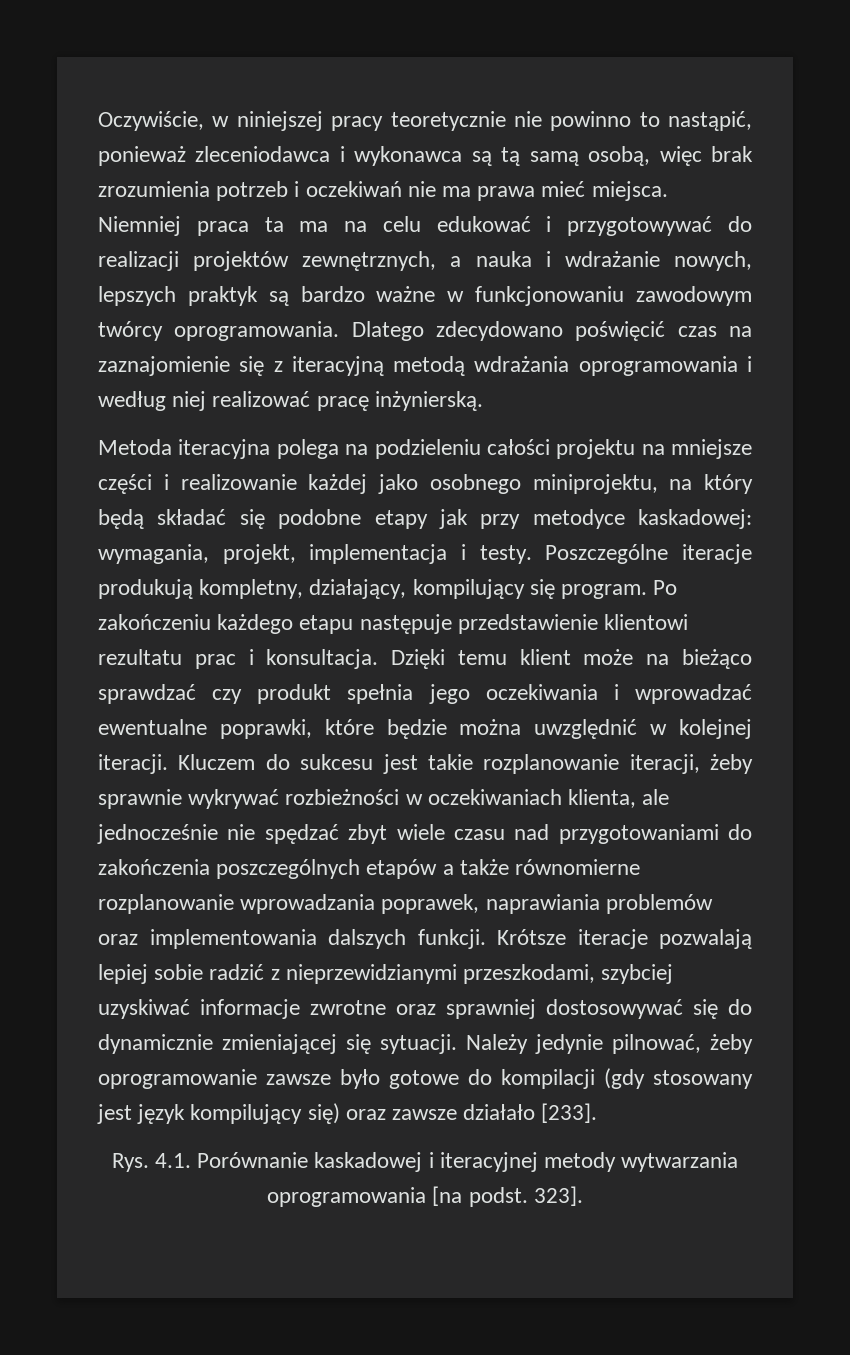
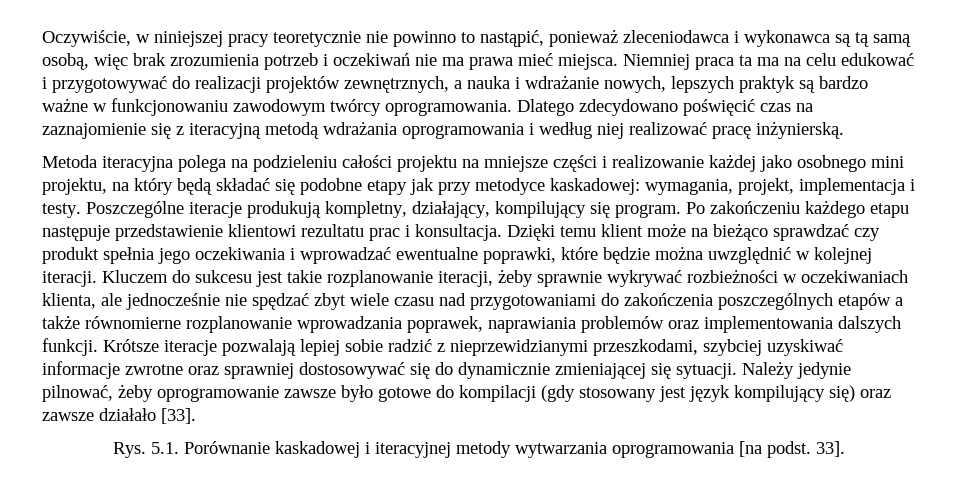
[532,474,658,494] miniprojektu, -> [871,156,904,168] [42,178,107,195] mini projektu,
[541,1103,598,1123] [233]. -> [161,408,196,424] [33].
[154,1153,191,1168] 4.1. -> [151,442,179,454] 5.1.
[533,1186,583,1206] 323]. -> [816,441,845,457] 33].

